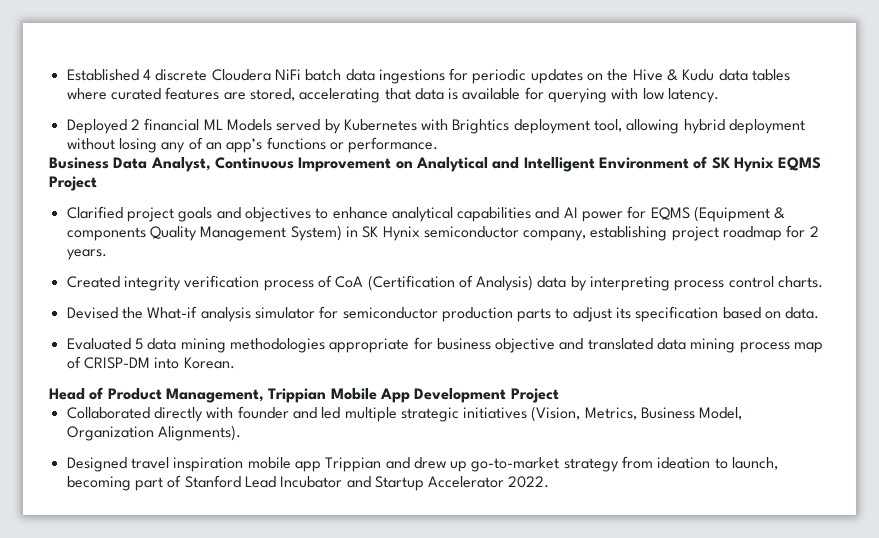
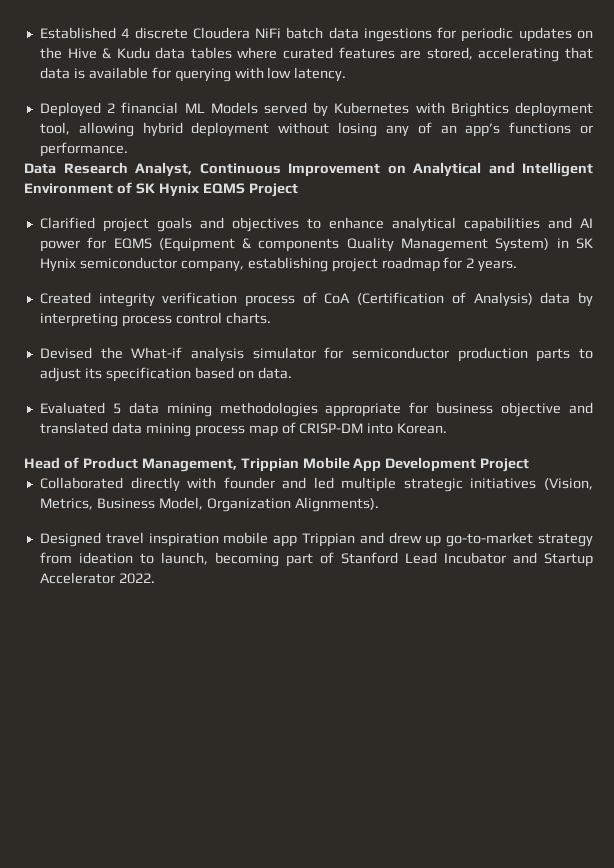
[49,157,148,169] Business Data -> [24,162,128,174] Data Research

